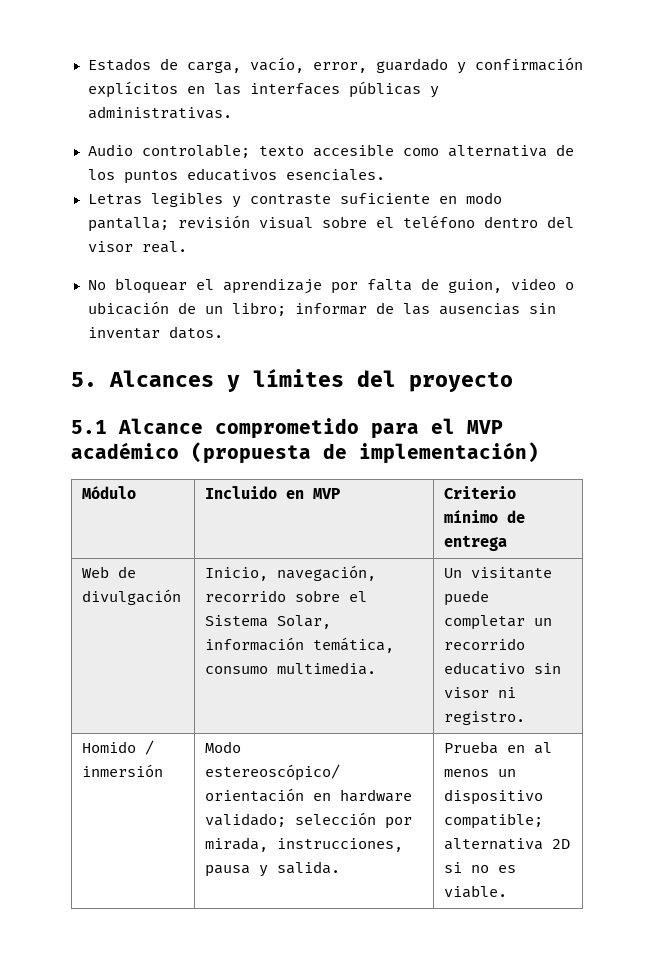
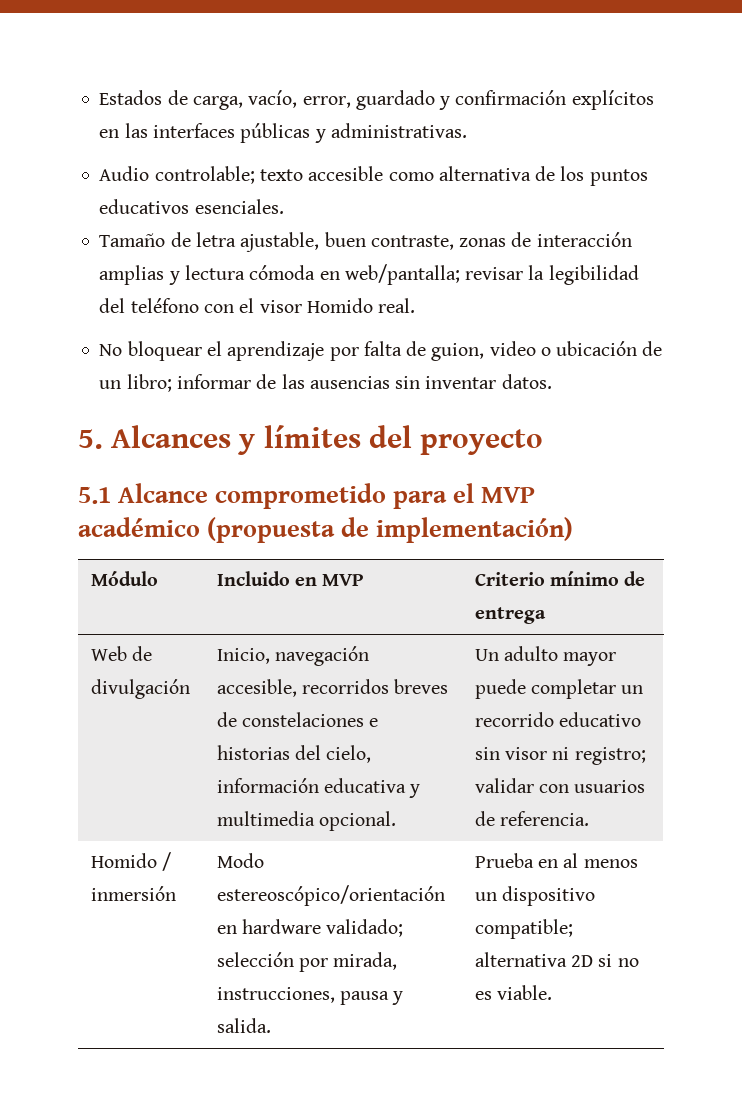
[87,192,502,208] [87,215,574,232] [87,241,133,252] Letras legibles y contraste suficiente en modo pantalla; revisión visual sobre el teléfono dentro del visor -> [99,232,632,252] [99,264,639,285] [99,298,373,313] Tamaño de letra ajustable, buen contraste, zonas de interacción amplias y lectura cómoda en web/pantalla; revisar la legibilidad del teléfono con el visor Homido
[277,565,377,581] [205,590,368,602] [205,615,332,629] [205,637,395,653] [205,662,377,675] navegación, recorrido sobre el Sistema Solar, información temática, consumo multimedia. -> [275,646,370,666] [216,679,449,697] [216,712,379,727] [216,745,372,763] [216,778,421,798] [216,811,397,831] navegación accesible, recorridos breves de constelaciones e historias del cielo, información educativa y multimedia opcional.
[471,567,553,579] visitante -> [504,646,617,666] adulto mayor
[444,711,526,725] registro. -> [574,747,646,765] [474,778,646,793] [474,811,590,826] registro; validar con usuarios de referencia.

